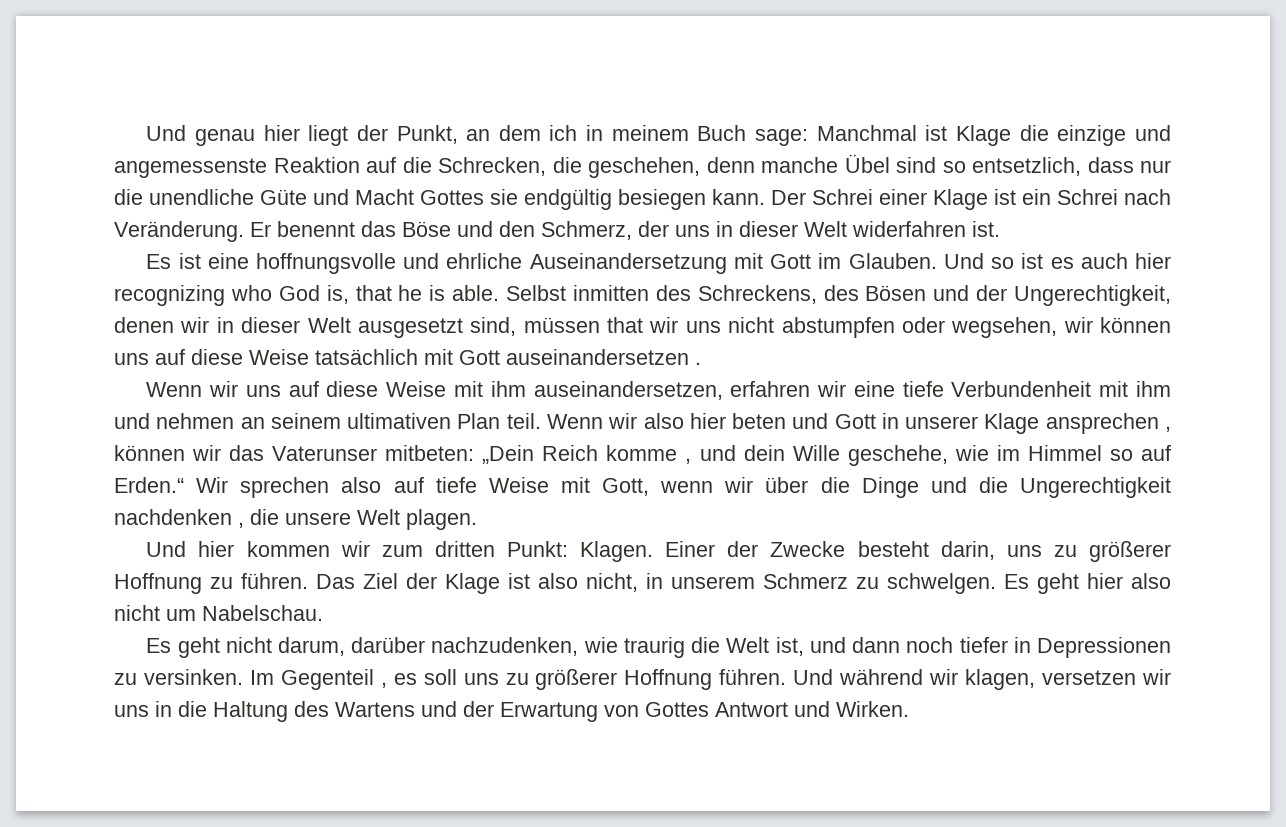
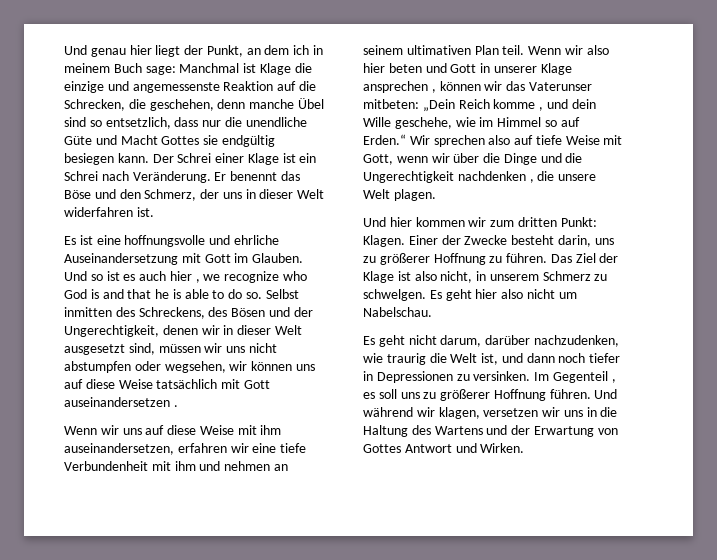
[114,285,500,306] recognizing who God is, that he is able. -> [195,271,308,283] [64,289,263,299] , we recognize who God is and that he is able to do so.
[607,317,643,333] that -> (201, 348) none

